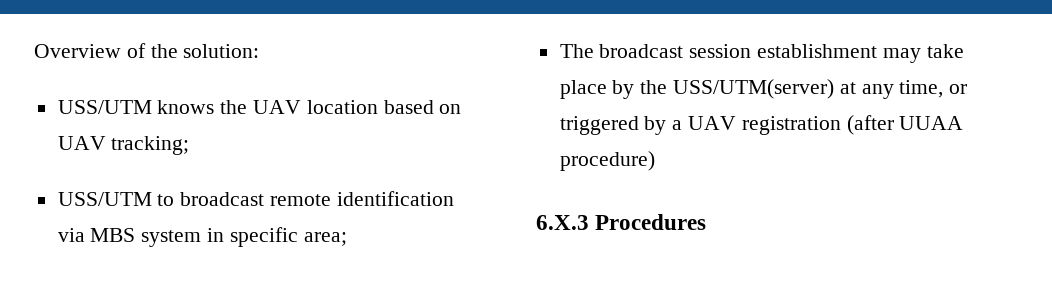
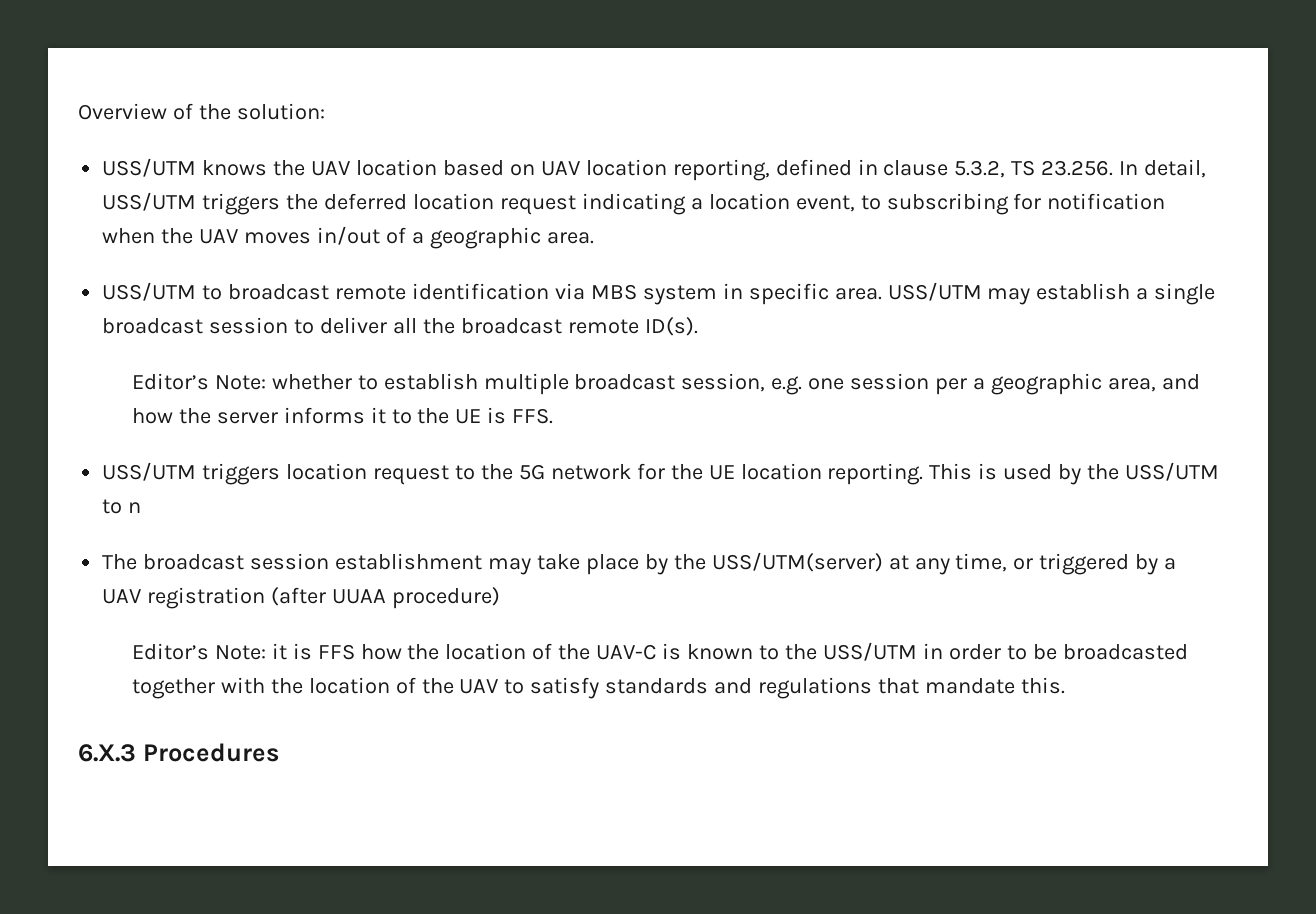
[111,136,190,155] tracking; -> [585,159,1207,181] [102,192,1166,215] [102,226,594,249] location reporting, defined in clause 5.3.2, TS 23.256. In detail, USS/UTM triggers the deferred location request indicating a location event, to subscribing for notification when the UAV moves in/out of a geographic area.
[303,232,347,246] area; -> [834,282,1216,305] [102,317,698,336] [131,373,1200,395] [131,407,554,424] [102,462,1220,485] [102,499,142,514] area. USS/UTM may establish a single broadcast session to deliver all the broadcast remote ID(s). // Editor’s Note: whether to establish multiple broadcast session, e.g. one session per a geographic area, and how the server informs it to the UE is FFS. // USS/UTM triggers location request to the 5G network for the UE location reporting. This is used by the USS/UTM to n
(655, 161) none -> [131,642,1188,661] [131,677,1066,699] // Editor’s Note: it is FFS how the location of the UAV-C is known to the USS/UTM in order to be broadcasted together with the location of the UAV to satisfy standards and regulations that mandate this.

